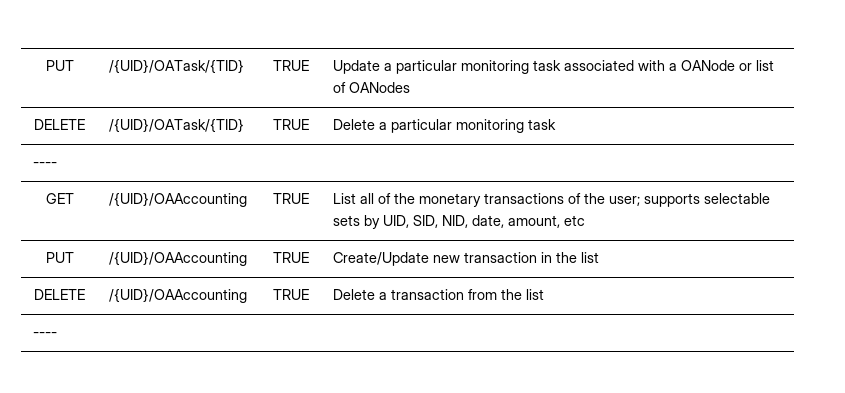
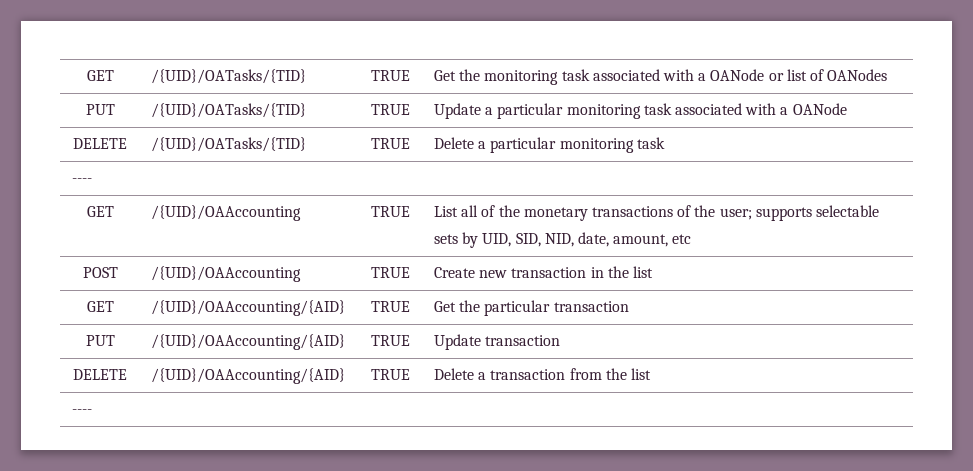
[45,60,74,71] [109,59,245,74] PUT | /{UID}/OATask/{TID} -> [86,70,114,81] [151,69,307,84] [371,70,410,81] [434,69,888,85] [85,104,115,115] [151,103,307,118] GET | /{UID}/OATasks/{TID} | TRUE | Get the monitoring task associated with a OANode or list of OANodes // PUT | /{UID}/OATasks/{TID}
[739,60,775,71] [333,82,411,93] [34,119,85,130] [109,118,245,133] or list of OANodes // DELETE | /{UID}/OATask/{TID} -> [73,138,127,149] [151,137,307,152] // DELETE | /{UID}/OATasks/{TID}
[45,252,74,263] [109,251,248,266] [273,252,309,263] [333,252,430,266] PUT | /{UID}/OAAccounting | TRUE | Create/Update -> [82,267,118,278] [151,266,302,282] [371,267,410,278] [434,267,476,278] POST | /{UID}/OAAccounting | TRUE | Create
[34,289,85,300] [109,288,248,303] // DELETE | /{UID}/OAAccounting -> [86,301,114,312] [151,300,346,316] [371,301,410,312] [434,300,629,316] [85,335,115,346] [151,334,346,350] [371,335,410,346] [434,334,561,350] [73,369,127,380] [151,368,346,384] // GET | /{UID}/OAAccounting/{AID} | TRUE | Get the particular transaction // PUT | /{UID}/OAAccounting/{AID} | TRUE | Update transaction // DELETE | /{UID}/OAAccounting/{AID}

